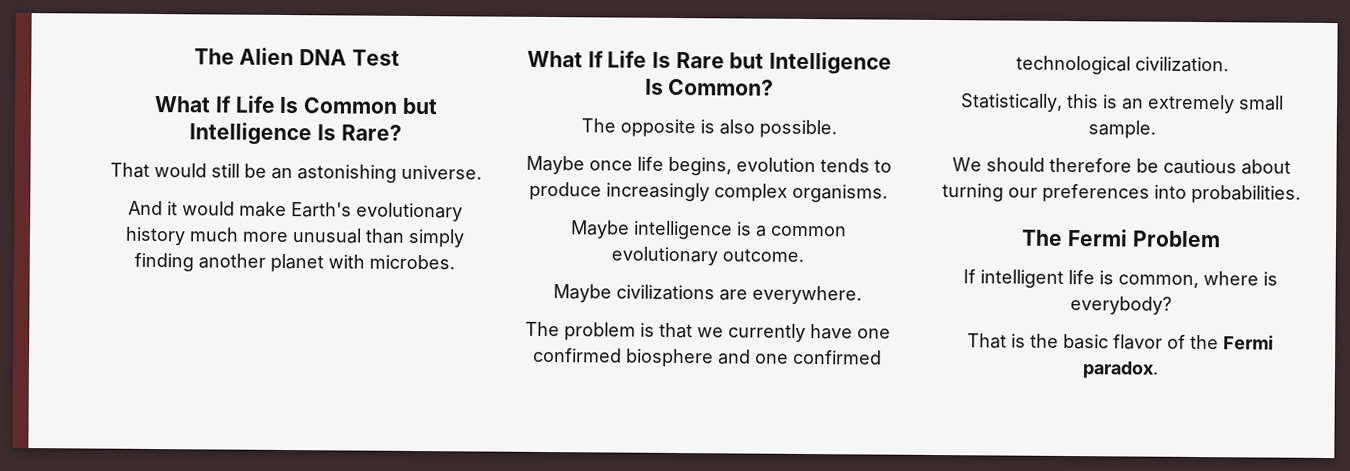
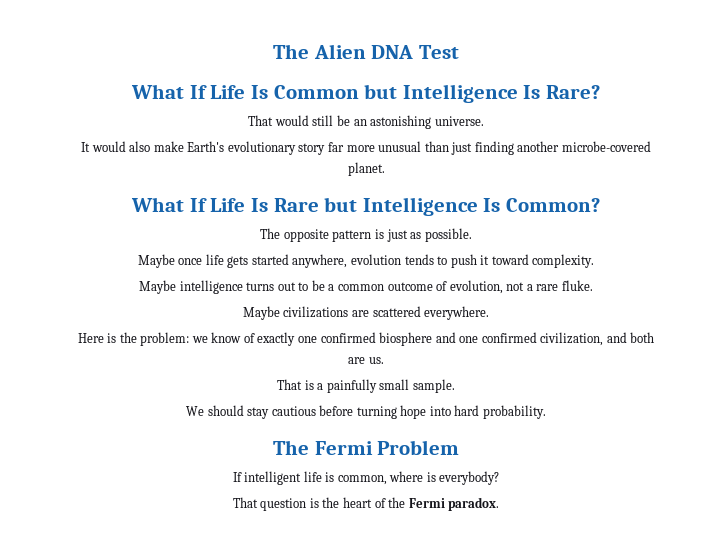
[128,200,235,216] And it would -> [81,141,151,152] It would also
[125,226,239,246] history much -> [298,142,344,155] story far
[408,228,465,248] simply -> [451,142,473,155] just
[270,253,455,273] planet with microbes. -> [561,141,651,152] [347,162,385,176] microbe-covered planet.
[699,119,755,135] is also -> [332,229,422,242] pattern is just as
[667,156,892,176] [529,181,888,203] [569,220,847,240] [611,246,804,266] begins, evolution tends to produce increasingly complex organisms. // Maybe intelligence is a common evolutionary outcome. -> [227,254,595,268] [139,280,593,294] gets started anywhere, evolution tends to push it toward complexity. // Maybe intelligence turns out to be a common outcome of evolution, not a rare fluke.
(748, 295) none -> [372,306,421,317] scattered
[524,321,853,343] The problem is that we currently have -> [77,332,296,346] Here is the problem: we know of exactly
[1016,55,1229,75] [960,93,1284,114] [1087,120,1156,139] [952,157,1291,175] [942,183,1301,204] technological civilization. // Statistically, this is an extremely small sample. // We should therefore be cautious about turning our preferences into probabilities. -> [540,332,655,346] [348,357,384,364] [277,379,455,393] [186,405,546,419] civilization, and both are us. // That is a painfully small sample. // We should stay cautious before turning hope into hard probability.
[1011,333,1163,350] is the basic flavor -> [260,497,372,511] question is the heart

